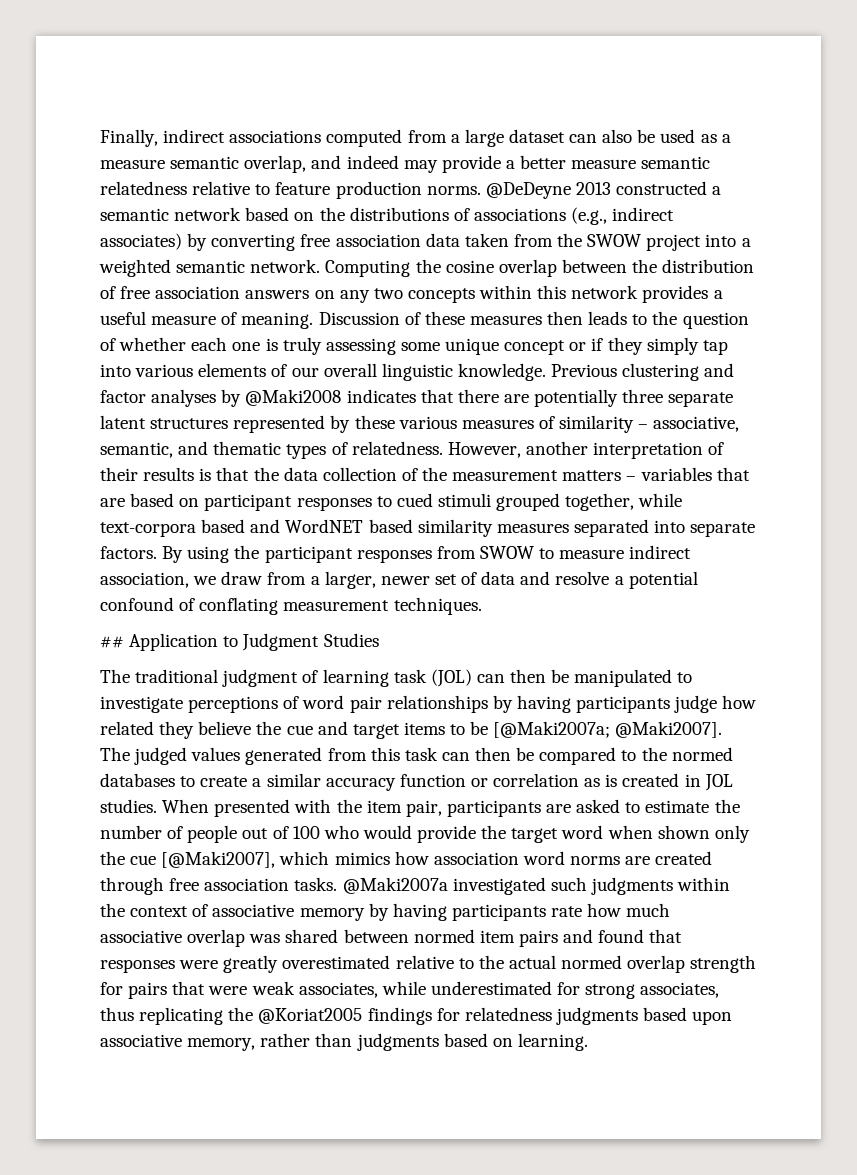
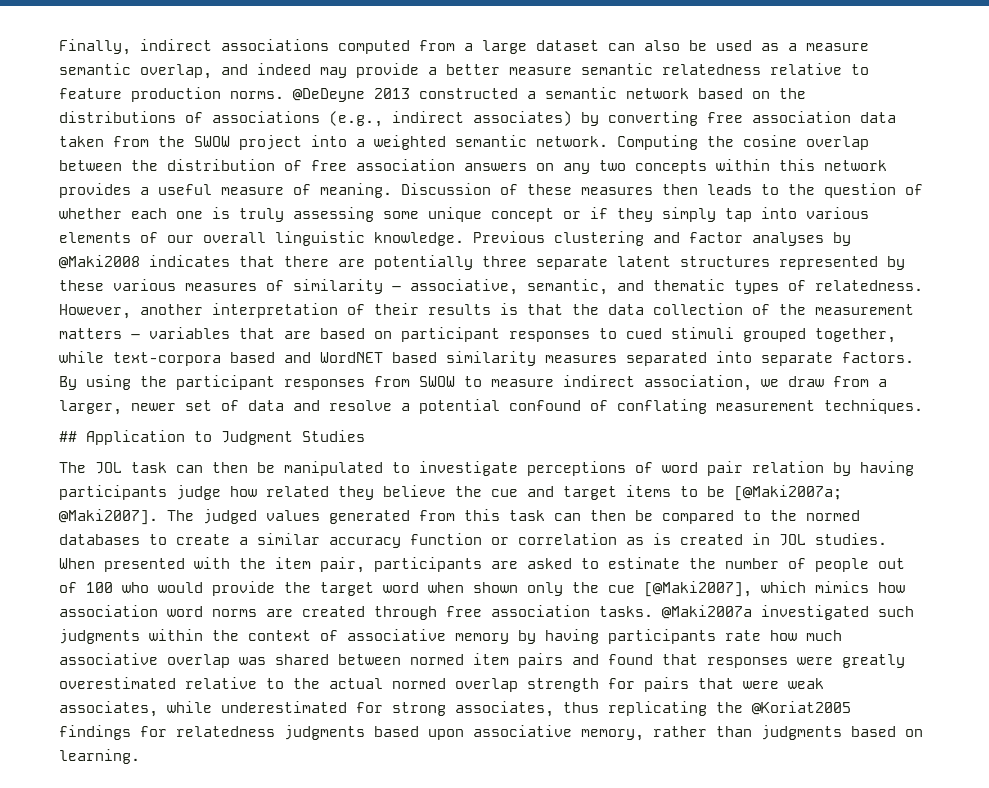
[135,669,472,687] traditional judgment of learning task (JOL) -> [95,462,167,474] JOL task
[386,695,488,713] relationships -> [752,461,824,473] relation

